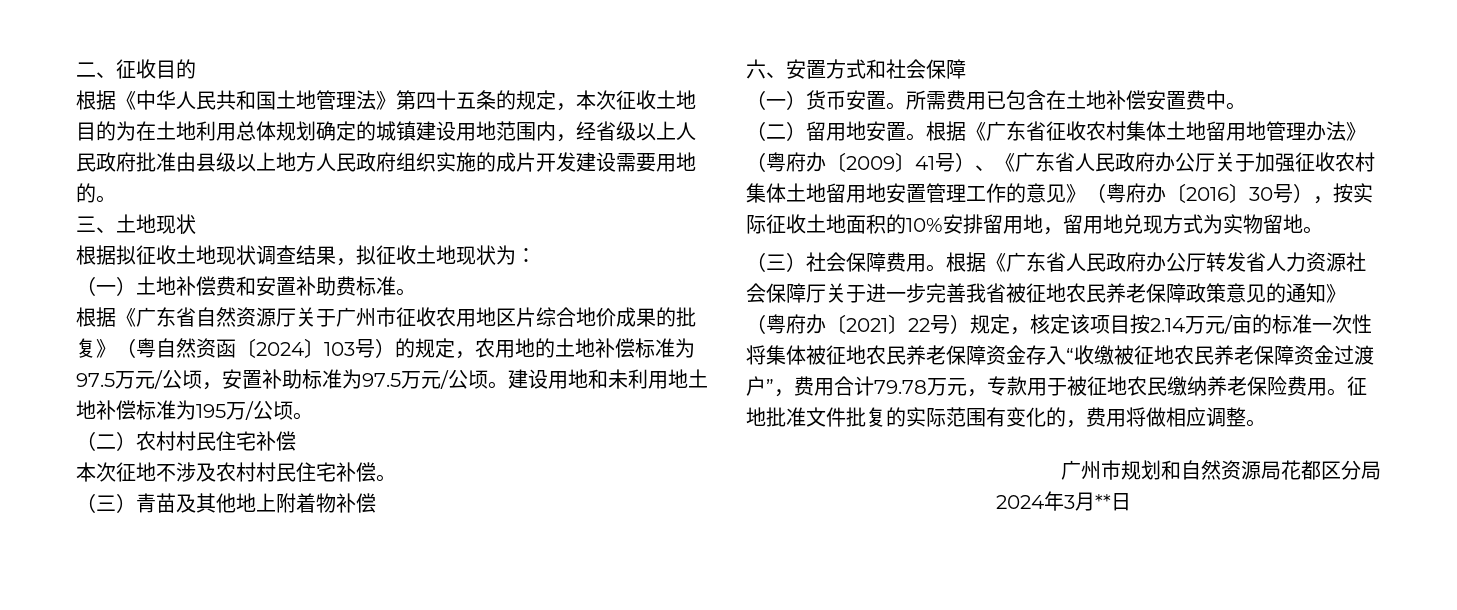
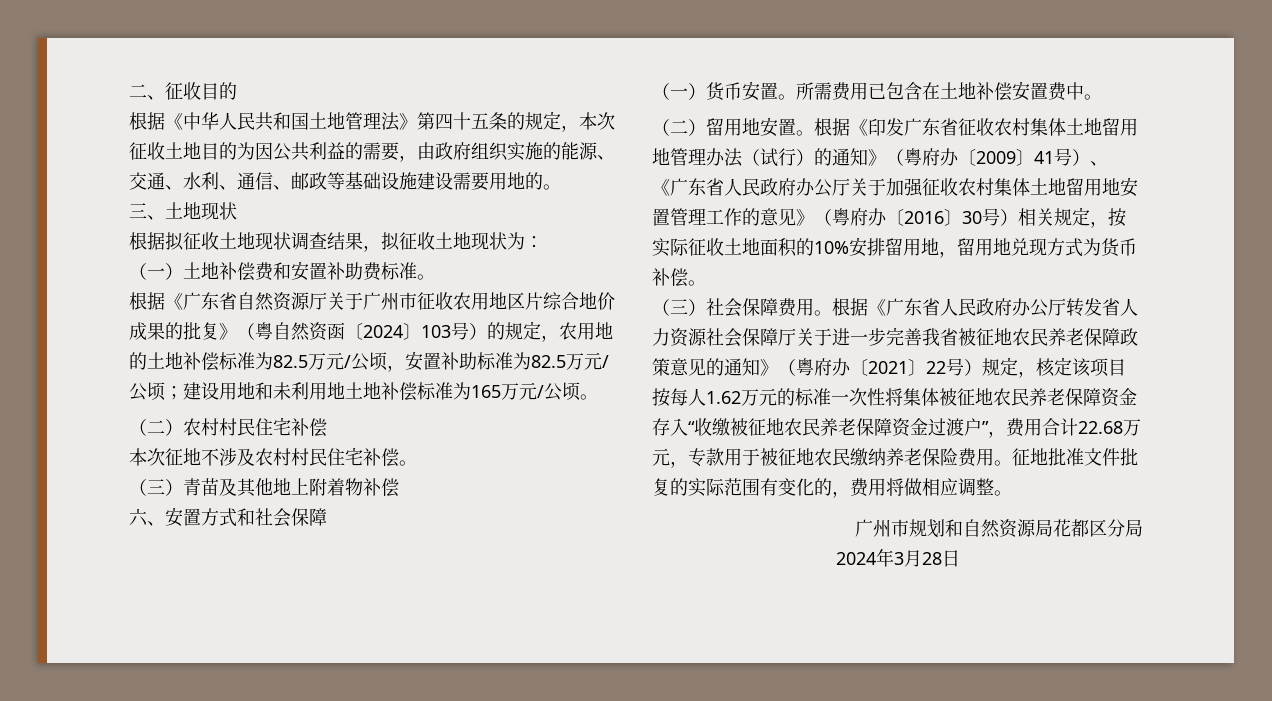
[136,121,696,142] [76,152,576,172] 在土地利用总体规划确定的城镇建设用地范围内，经省级以上人民政府批准由县级以上地方人民政府组织实施的成片开发 -> [255,142,615,162] [129,172,417,190] 因公共利益的需要，由政府组织实施的能源、交通、水利、通信、邮政等基础设施
[76,373,115,387] 97.5 -> [273,355,308,368] 82.5
[362,369,508,389] 97.5万元/公顷。 -> [531,352,609,370] [129,382,183,401] 82.5万元/公顷；
[196,402,246,420] 195万 -> [471,382,537,400] 165万元
(986, 131) none -> [868,118,904,136] 印发
(1346, 131) none -> [742,148,868,167] （试行）的通知
(1313, 193) none -> [1018,207,1090,226] 相关规定
[1223,214,1303,234] 实物留地 -> [1101,238,1137,257] [652,268,688,287] 货币补偿
[1150,314,1252,334] 2.14万元/亩 -> [670,388,777,406] 每人1.62万元
[874,380,927,394] 79.78 -> [1078,421,1123,434] 22.68
[1095,494,1111,509] ** -> [921,552,942,565] 28

